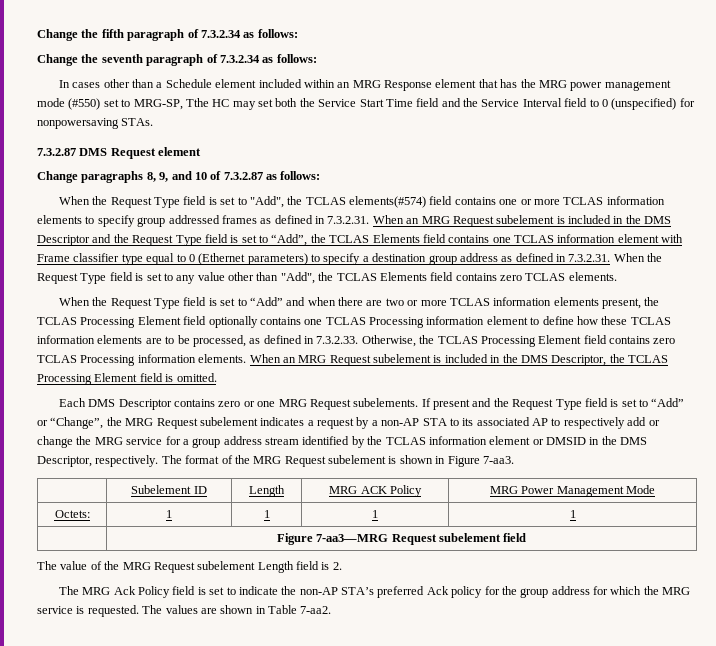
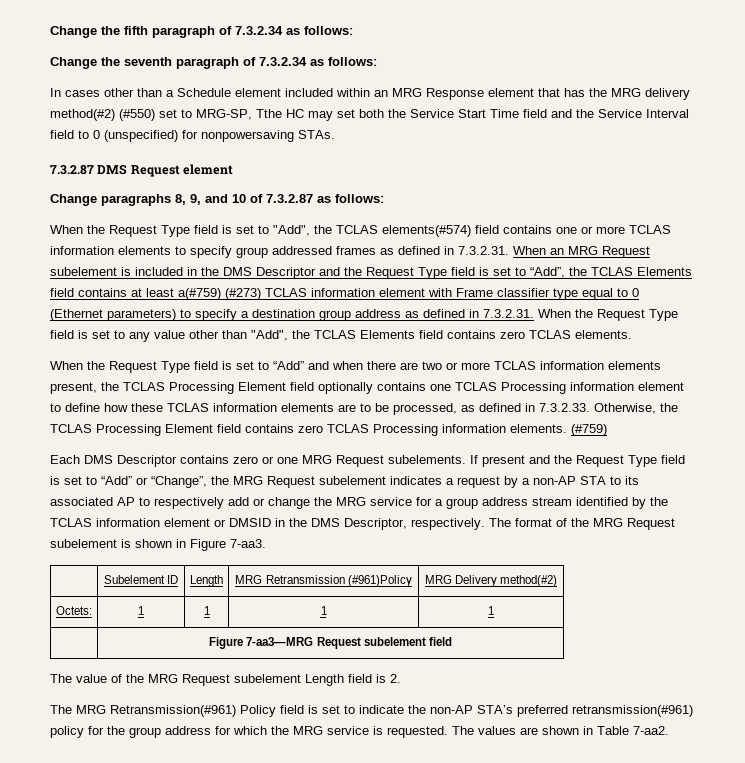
[570,80,671,91] [37,98,65,107] power management mode -> [645,88,690,100] [50,109,115,121] delivery method(#2)
[492,237,511,243] one -> [131,288,261,300] at least a(#759) (#273)
[249,354,668,366] [37,373,217,385] When an MRG Request subelement is included in the DMS Descriptor, the TCLAS Processing Element field is omitted. -> [571,424,607,436] (#759)
[360,485,422,497] [489,485,656,497] ACK Policy | MRG Power Management Mode -> [265,575,412,587] [424,575,558,587] Retransmission (#961)Policy | MRG Delivery method(#2)
[113,586,136,595] Ack -> [110,705,236,717] Retransmission(#961)
[426,586,449,595] Ack -> [572,705,693,717] retransmission(#961)

